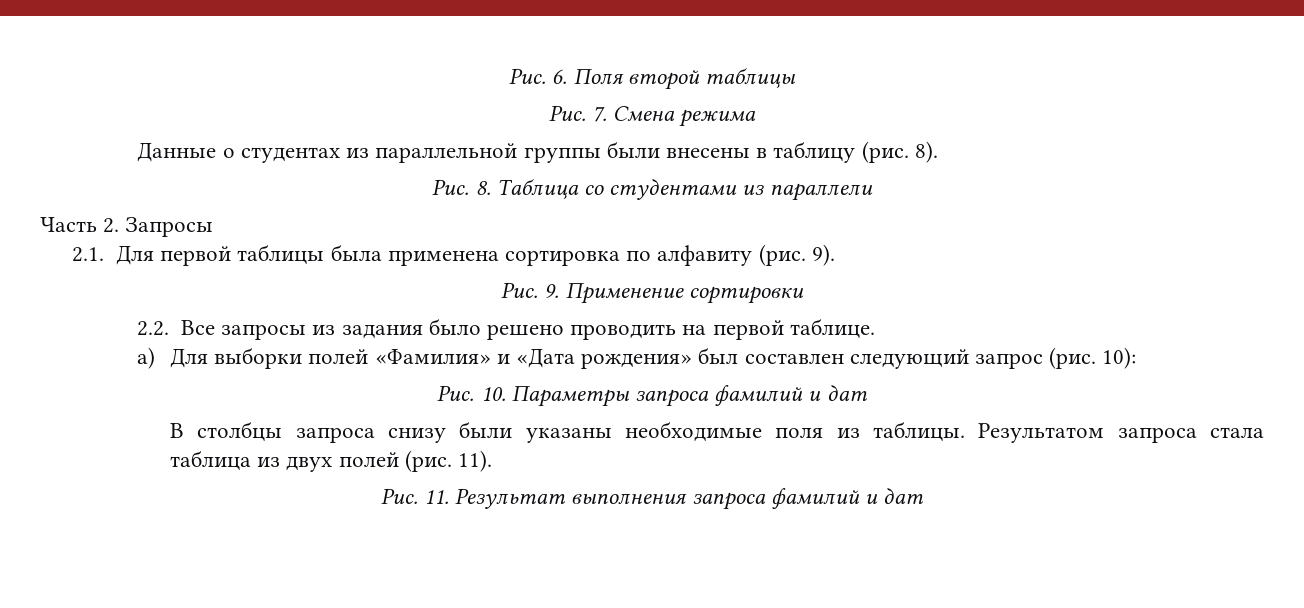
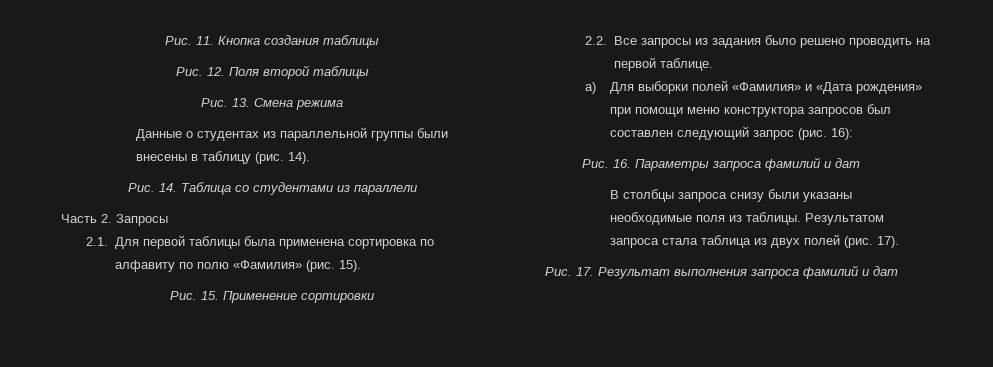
[509,68,568,84] Рис. 6. -> [165,35,379,48] [175,67,225,76] Рис. 11. Кнопка создания таблицы // Рис. 12.
[591,106,607,122] 7. -> [232,98,250,107] 13.
[914,141,938,163] [432,179,491,195] 8). // Рис. 8. -> [288,152,311,164] [127,183,177,192] 14). // Рис. 14.
[758,244,835,266] [501,282,560,298] (рис. 9). // Рис. 9. -> [178,260,361,272] [170,291,219,300] по полю «Фамилия» (рис. 15). // Рис. 15.
(693, 361) none -> [610,107,864,117] при помощи меню конструктора запросов
[1102,347,1137,369] [437,385,506,401] 10): // Рис. 10. -> [831,128,854,140] [582,159,631,168] 16): // Рис. 16.
[457,450,492,472] [380,488,449,504] 11). // Рис. 11. -> [877,236,900,248] [544,267,594,276] 17). // Рис. 17.

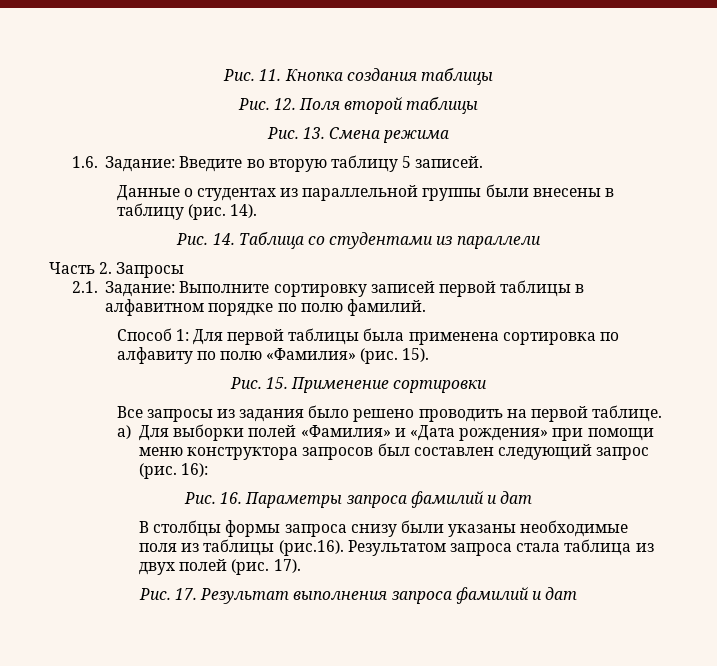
(343, 105) none -> [71,155,484,172] // 1.6. Задание: Введите во вторую таблицу 5 записей.
(109, 241) none -> [105,280,585,297] [105,299,426,316] [116,328,189,341] Задание: Выполните сортировку записей первой таблицы в алфавитном порядке по полю фамилий. // Способ 1:
[585,36,608,45] 2.2. -> (488, 386) none
(675, 195) none -> [225,520,281,537] формы
[746,212,802,225] таблицы. -> [203,539,344,556] таблицы (рис.16).

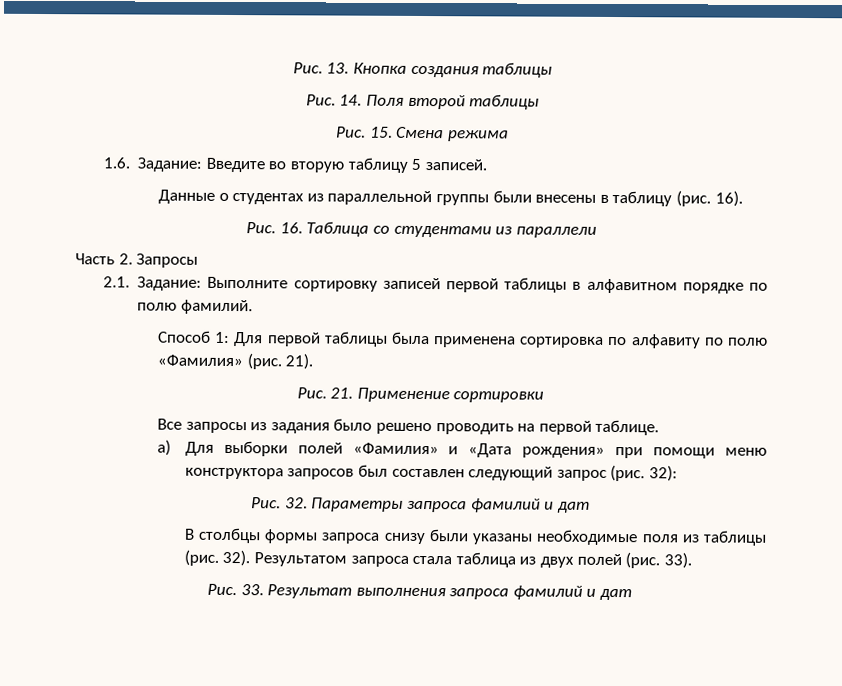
[223,69,282,81] Рис. 11. -> [292,62,350,74] Рис. 13.
[273,98,296,110] 12. -> [339,94,363,106] 14.
[302,127,325,139] 13. -> [369,126,393,138] 15.
[229,204,257,218] [176,233,235,245] 14). // Рис. 14. -> [714,190,743,207] [246,222,303,234] 16). // Рис. 16.
[402,348,430,362] [229,377,288,389] 15). // Рис. 15. -> [285,353,314,370] [296,387,354,399] 21). // Рис. 21.
[181,463,209,477] [183,492,243,504] 16): // Рис. 16. -> [648,465,678,482] [251,497,308,509] 32): // Рис. 32.
[278,540,344,556] (рис.16). -> [183,549,251,567] (рис. 32).
[273,559,301,573] [138,588,198,600] 17). // Рис. 17. -> [663,552,692,569] [206,583,264,596] 33). // Рис. 33.

